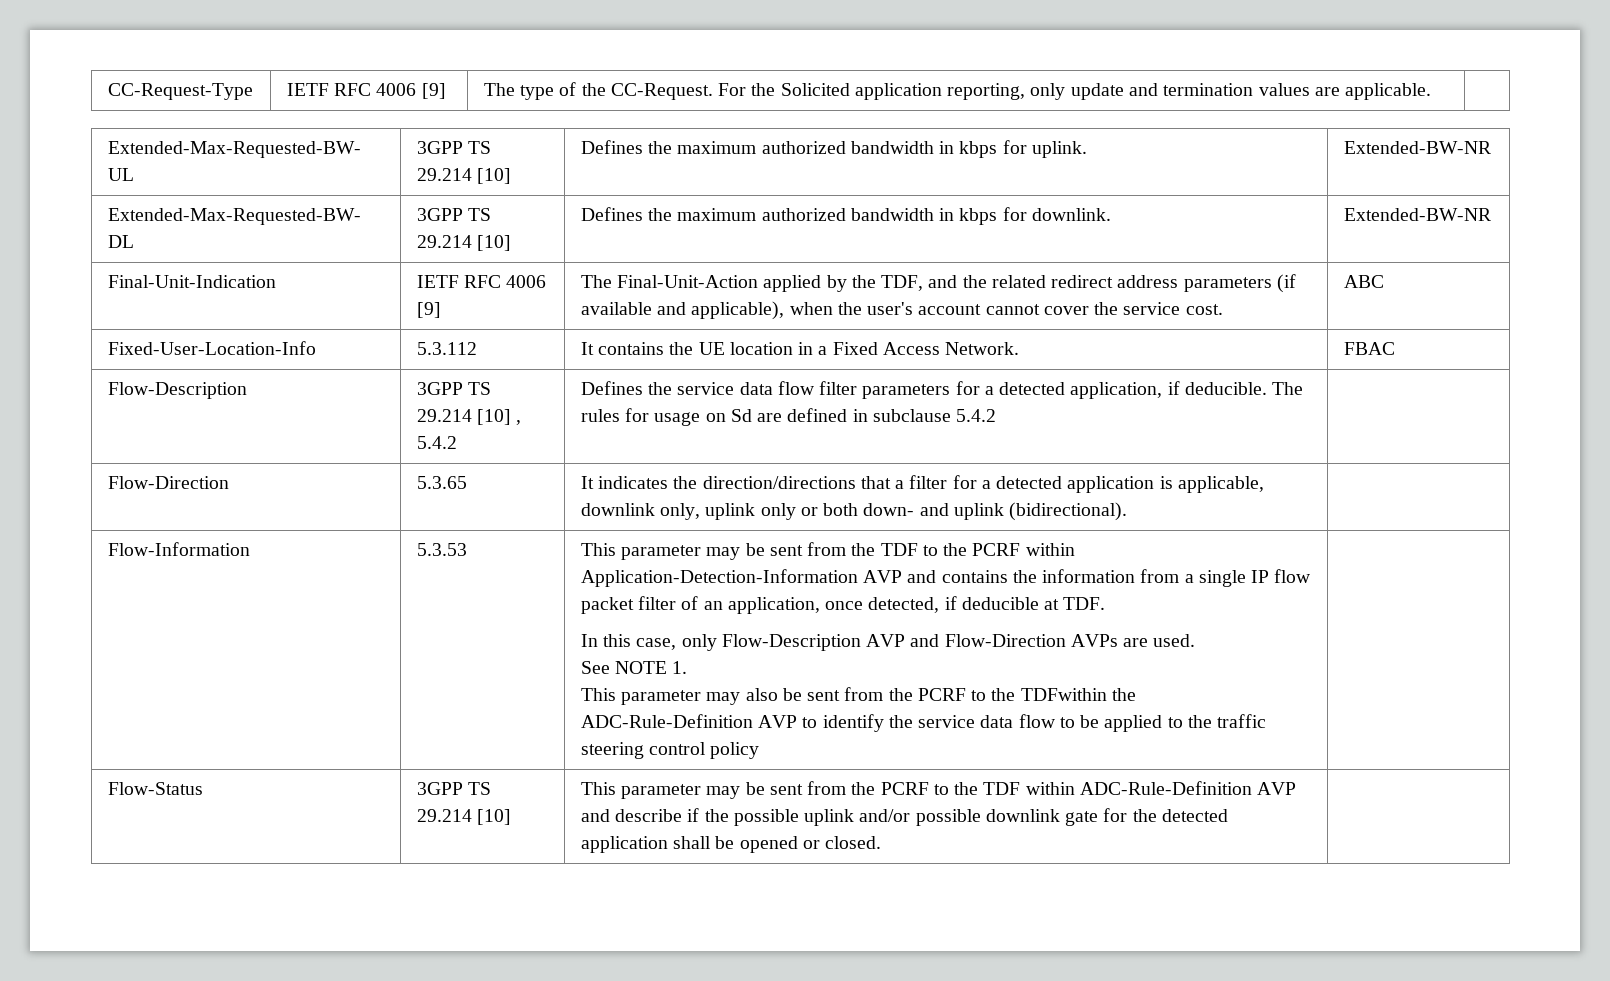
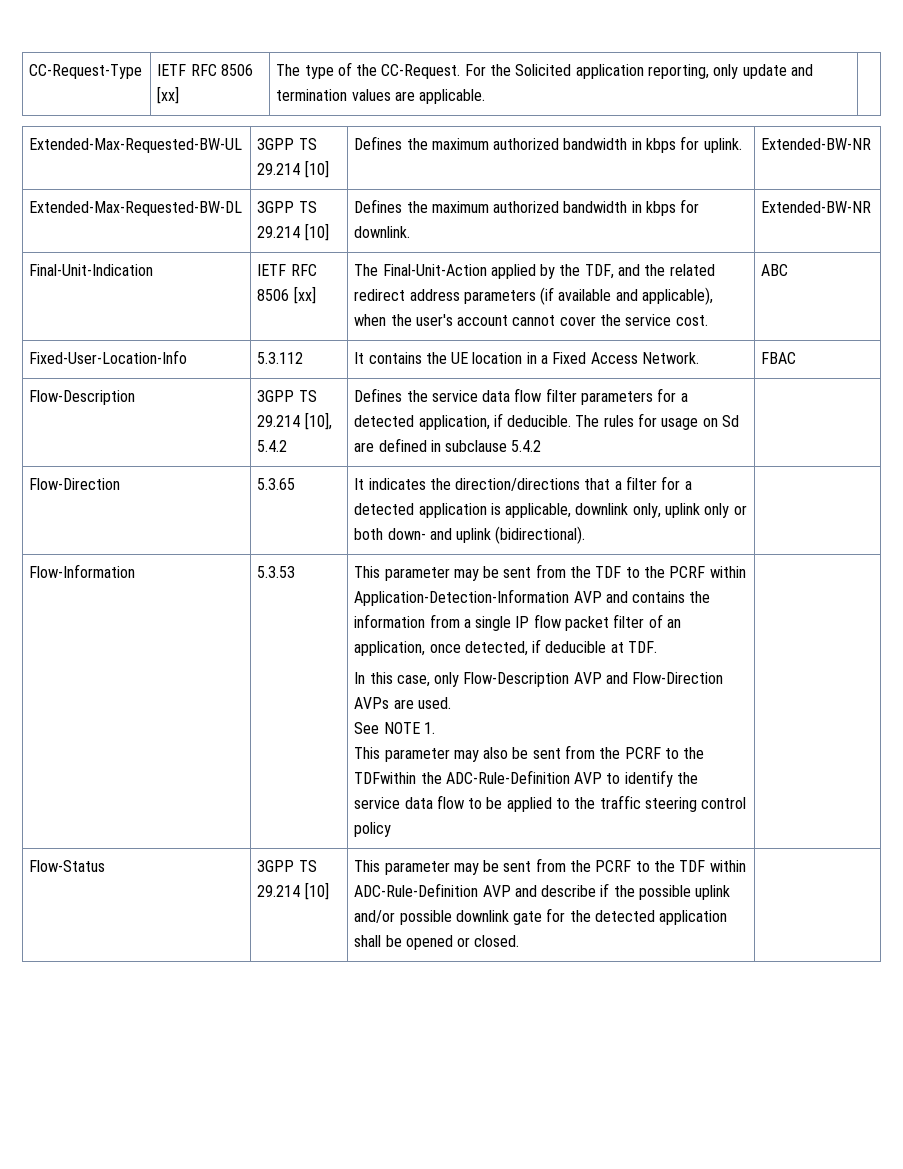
[376,83,446,99] 4006 [9] -> [220,64,253,76] [157,86,180,104] 8506 [xx]
[506,275,547,288] [416,302,441,318] 4006 [9] -> [257,286,316,304] 8506 [xx]
[477,409,522,425] [10] , -> [304,412,332,430] [10],

